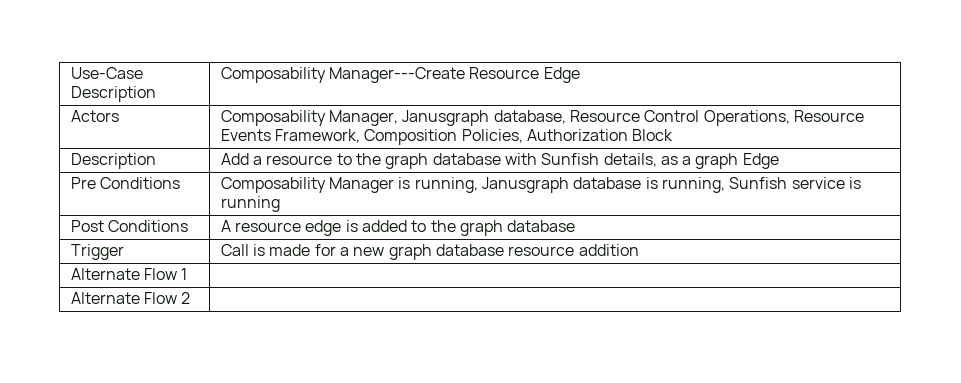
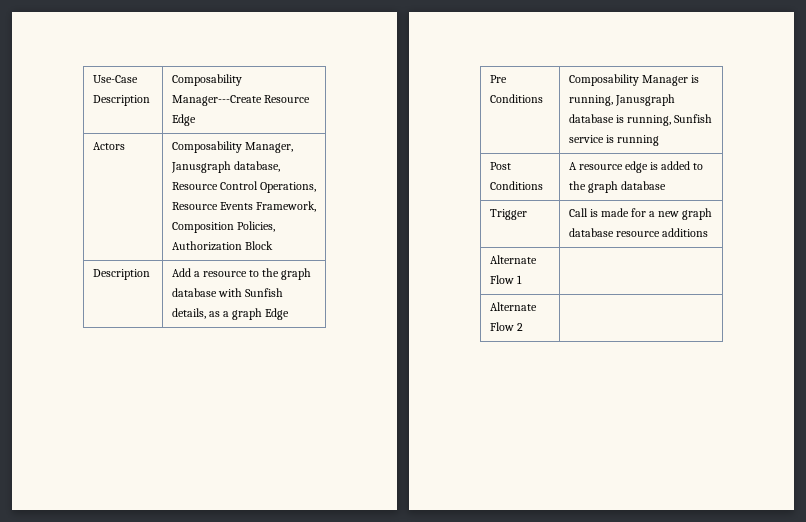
[578,244,639,256] addition -> [661,228,708,237] additions

